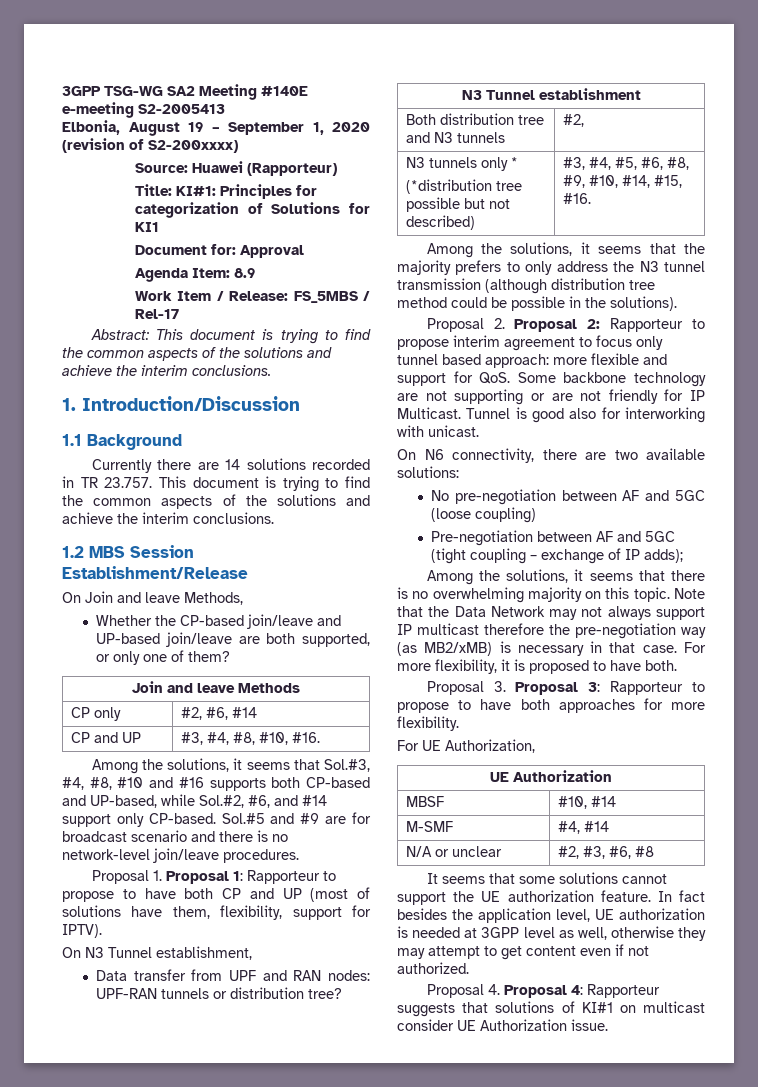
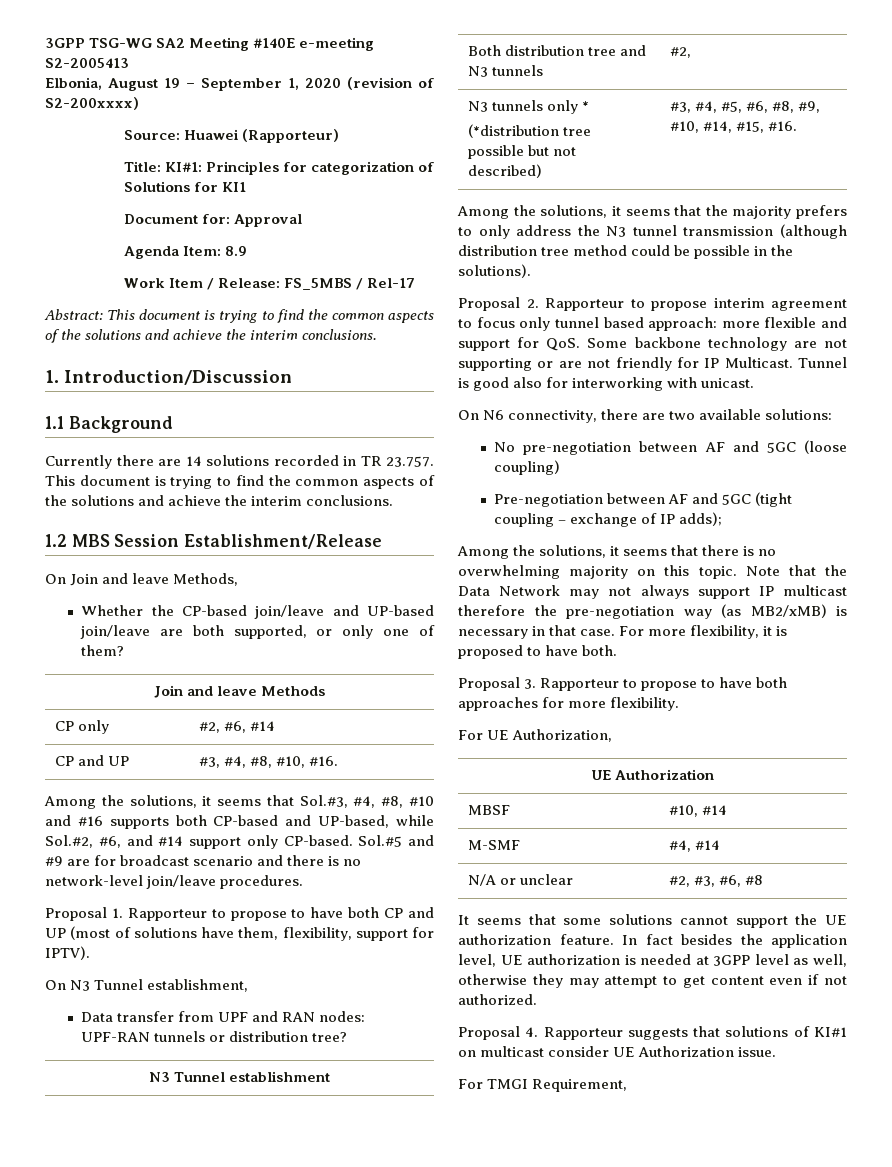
[165,871,243,884] Proposal 1: -> (123, 913) none
[514,319,601,332] Proposal 2: -> (539, 303) none
[515,682,601,695] Proposal 3: -> (537, 684) none
[503,985,583,998] Proposal 4: -> (539, 1032) none
(608, 1025) none -> [458,1079,628,1092] // For TMGI Requirement,

